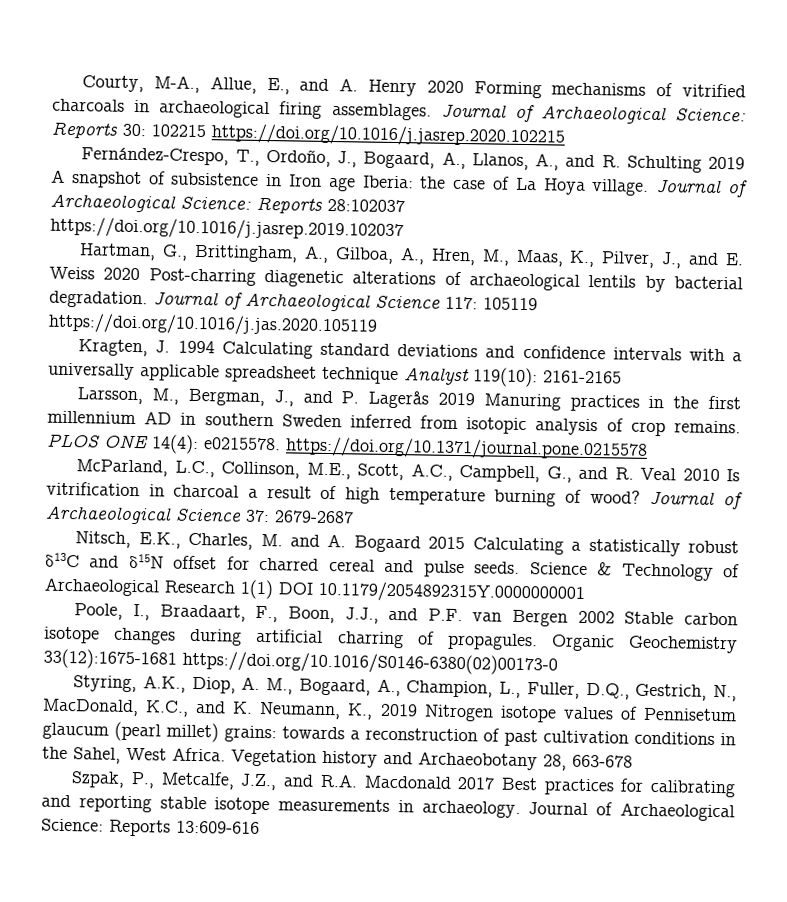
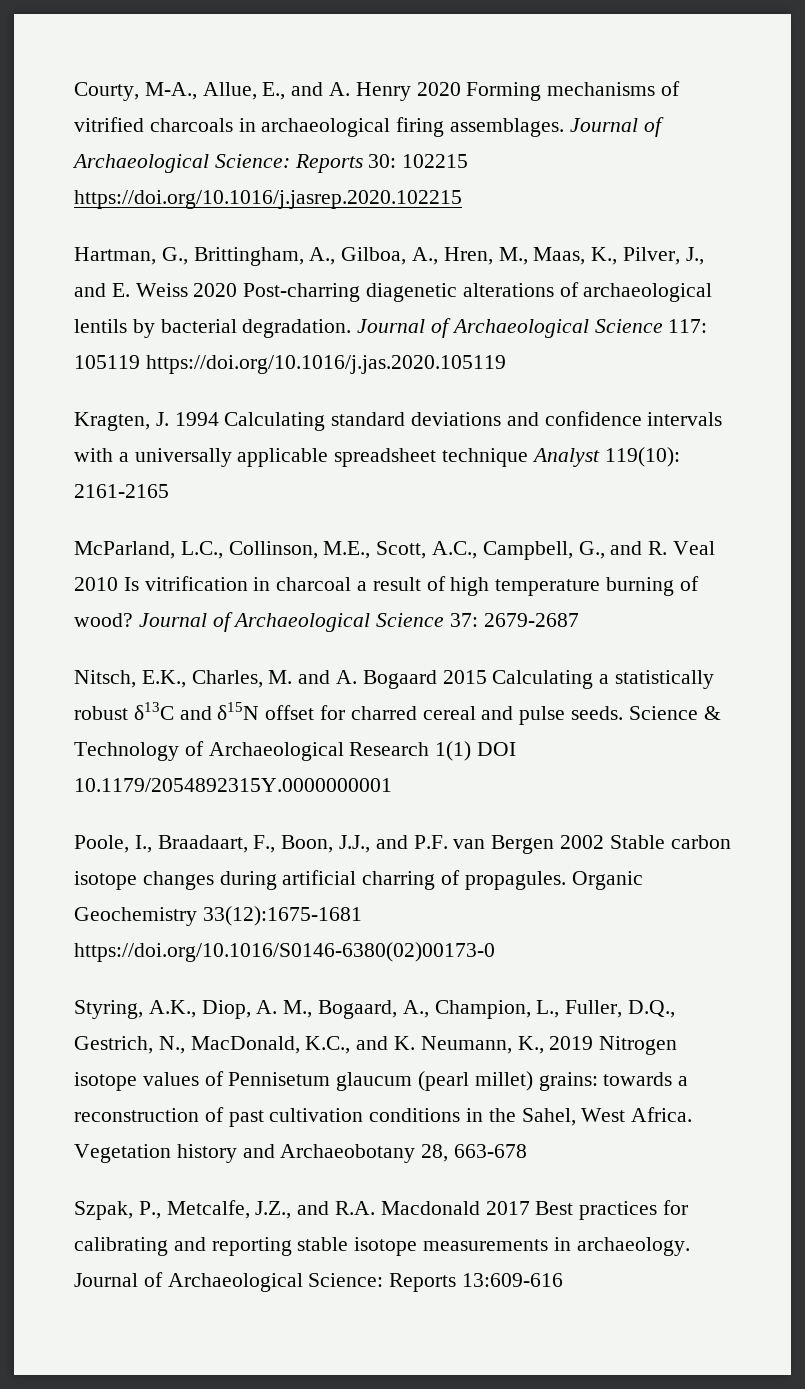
[81,147,745,173] [51,169,748,198] [50,193,405,214] [50,216,404,242] // Fernández-Crespo, T., Ordoño, J., Bogaard, A., Llanos, A., and R. Schulting 2019 A snapshot of subsistence in Iron age Iberia: the case of La Hoya village. Journal of Archaeological Science: Reports 28:102037 https://doi.org/10.1016/j.jasrep.2019.102037 -> (462, 199) none
[77,387,742,412] [47,410,741,437] [47,433,648,461] // Larsson, M., Bergman, J., and P. Lagerås 2019 Manuring practices in the first millennium AD in southern Sweden inferred from isotopic analysis of crop remains. PLOS ONE 14(4): e0215578. https://doi.org/10.1371/journal.pone.0215578 -> (169, 491) none

